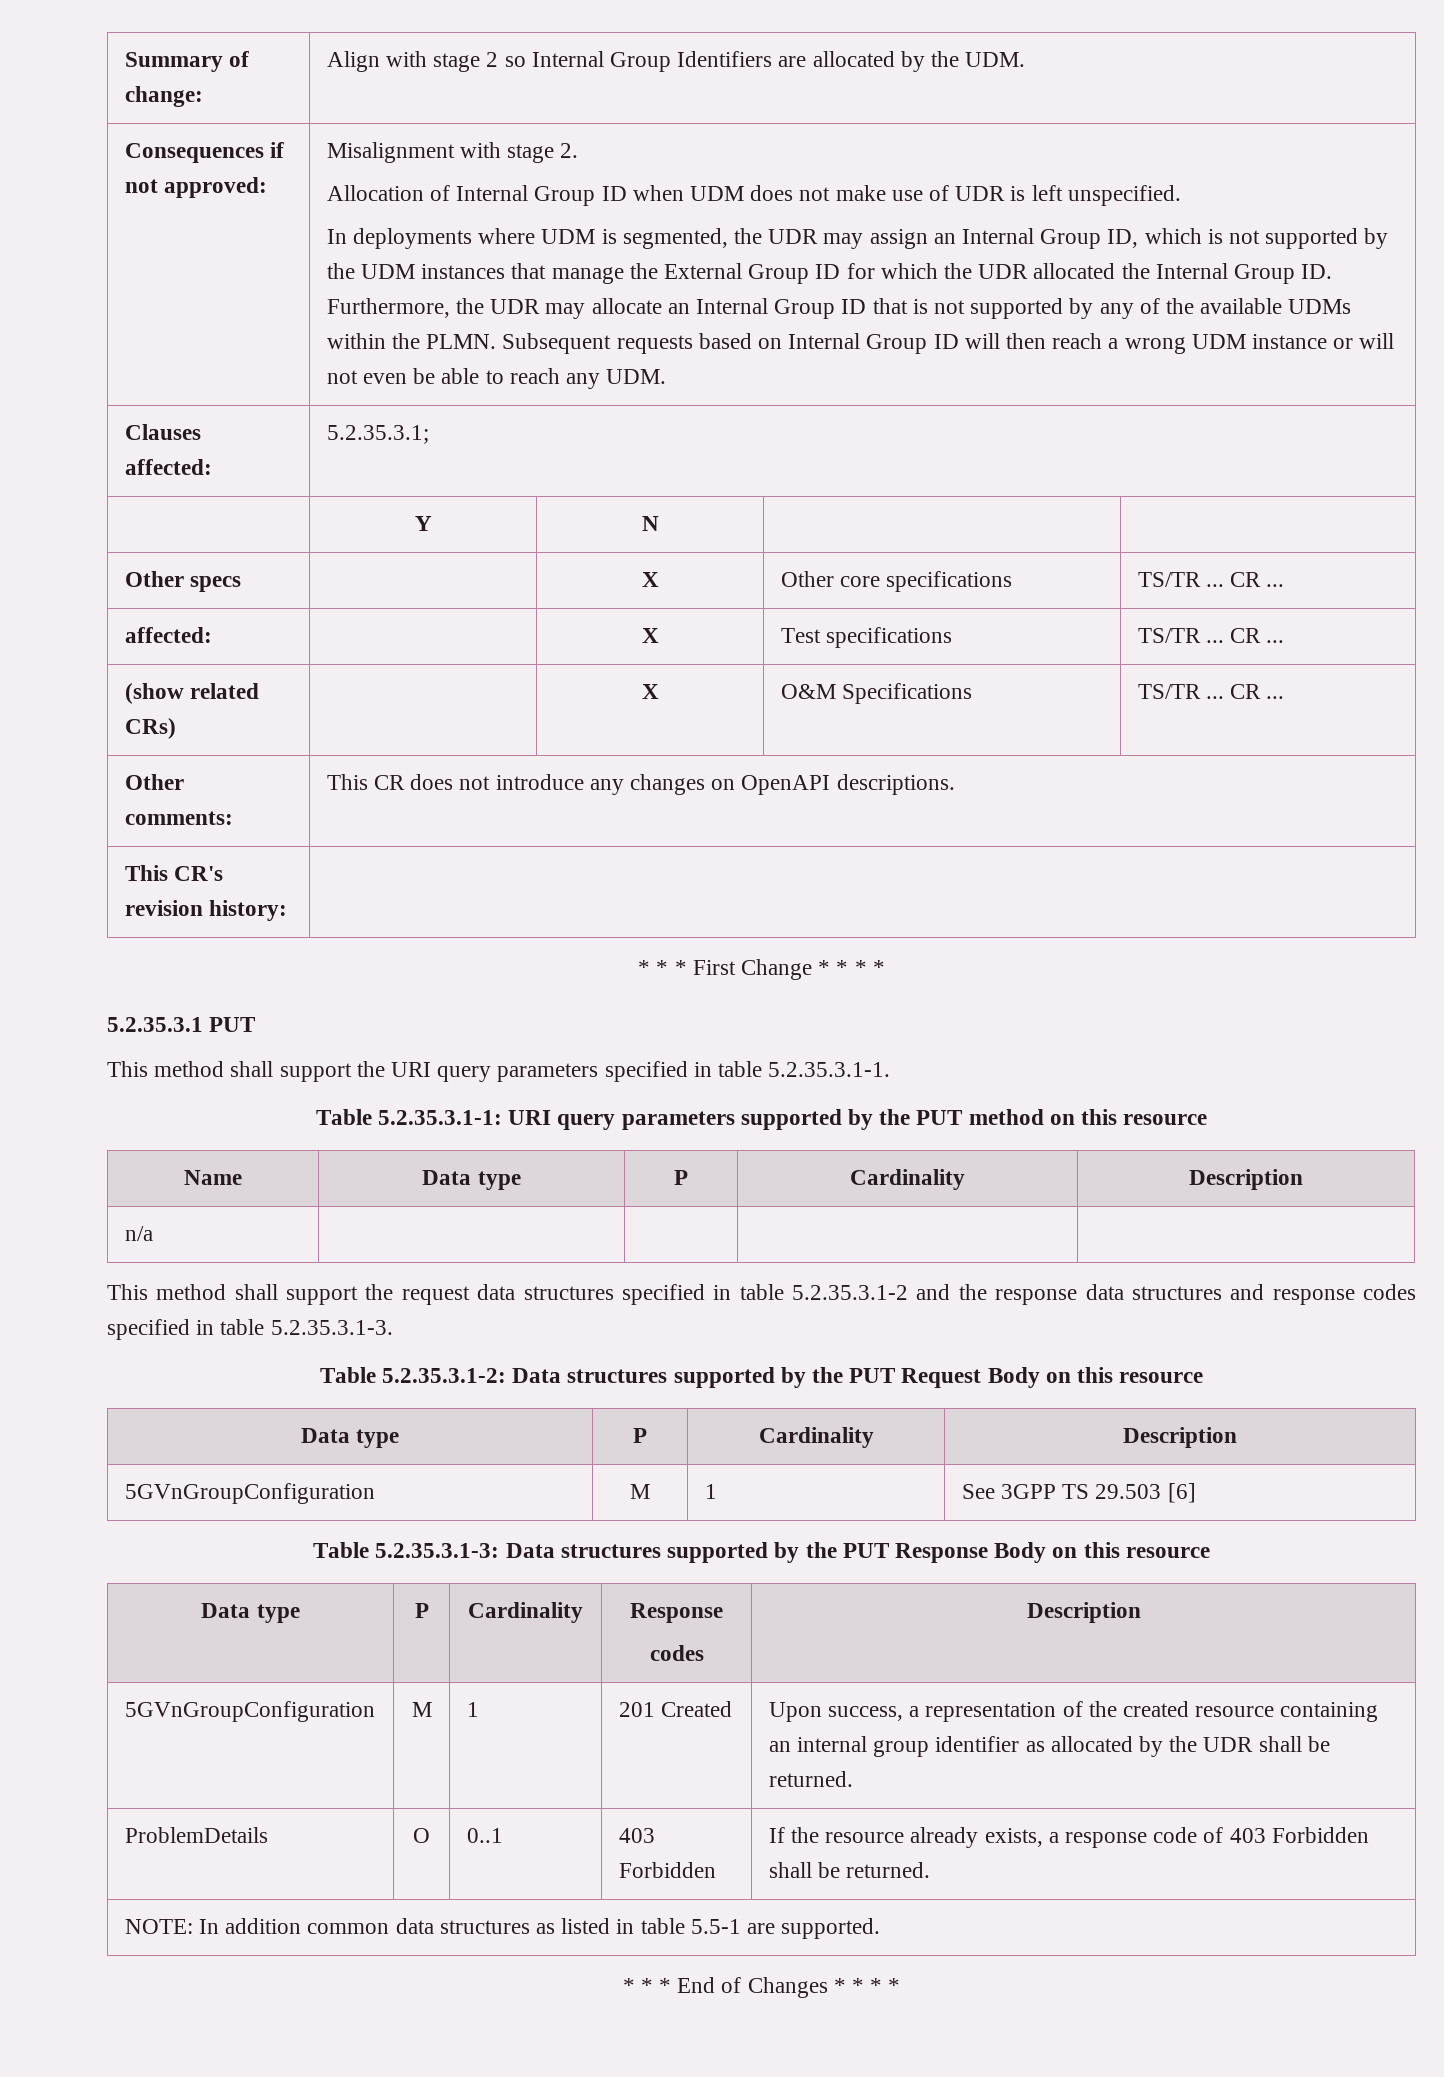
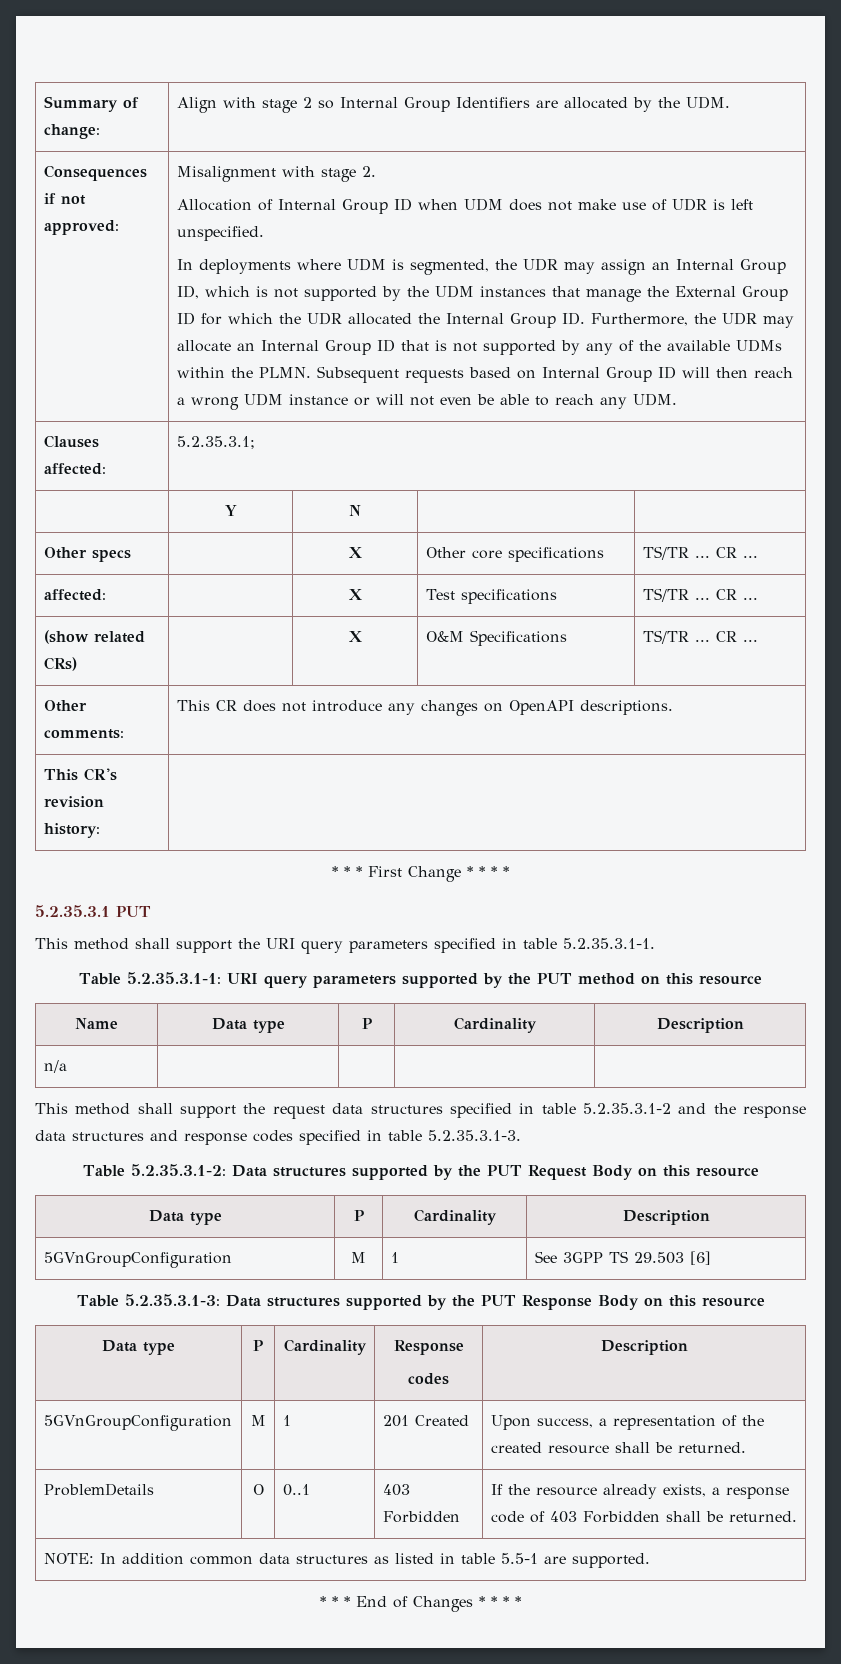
[1280,1702,1379,1722] [768,1736,1254,1757] containing an internal group identifier as allocated by the UDR -> (609, 1449) none

